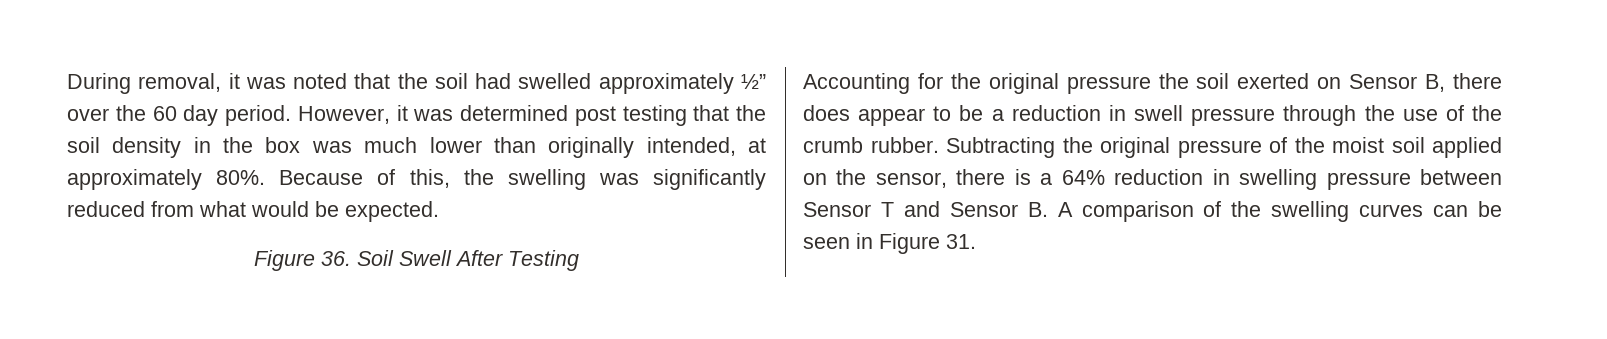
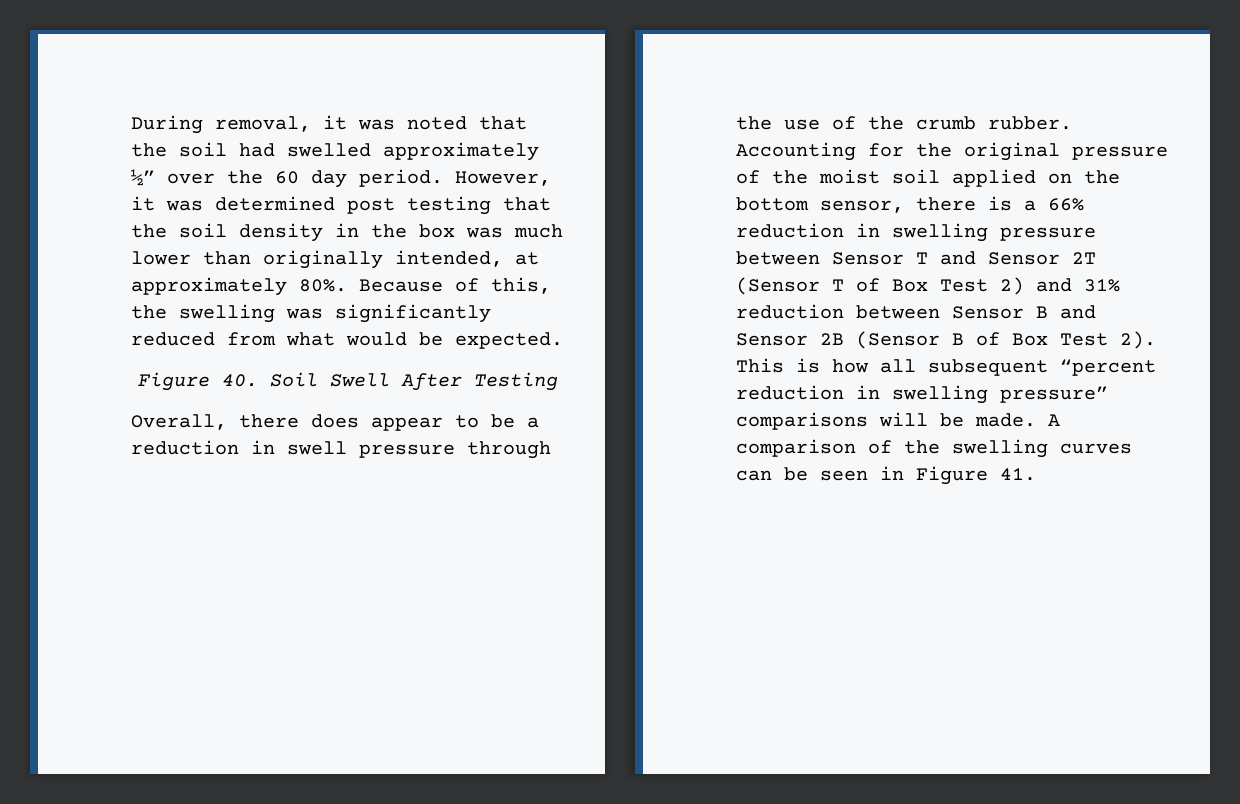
[321,251,351,266] 36. -> [222,374,258,387] 40.
[803,73,1446,94] Accounting for the original pressure the soil exerted on Sensor B, -> [131,414,227,430] Overall,
[946,137,1055,158] Subtracting -> [736,142,904,161] Accounting for
(867, 177) none -> [736,197,809,211] bottom
[1061,170,1105,185] 64% -> [1048,198,1084,211] 66%
[1027,202,1048,217] B. -> [1072,252,1096,264] [736,277,1120,295] [736,304,1096,319] [736,331,1156,349] [736,358,1156,376] [736,385,1108,404] [736,412,1036,430] 2T (Sensor T of Box Test 2) and 31% reduction between Sensor B and Sensor 2B (Sensor B of Box Test 2). This is how all subsequent “percent reduction in swelling pressure” comparisons will be made.
[946,234,976,249] 31. -> [1000,468,1036,481] 41.

